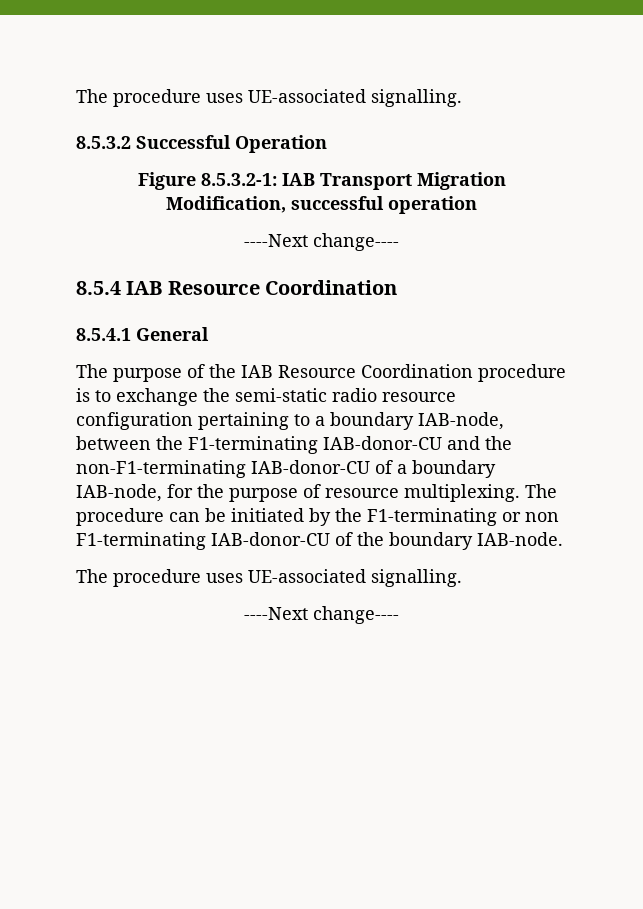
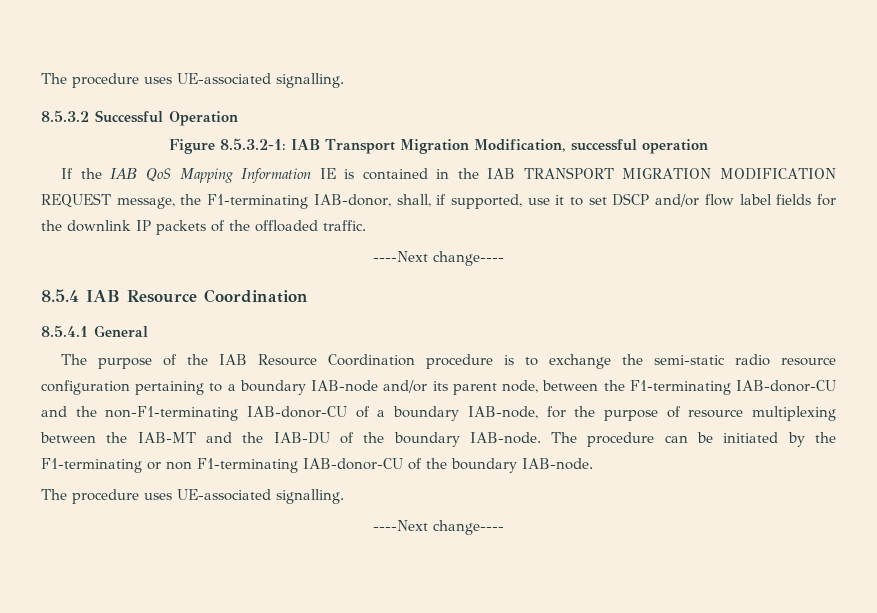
(477, 205) none -> [61,167,837,183] [41,193,837,209] [41,220,366,235] // If the IAB QoS Mapping Information IE is contained in the IAB TRANSPORT MIGRATION MODIFICATION REQUEST message, the F1-terminating IAB-donor, shall, if supported, use it to set DSCP and/or flow label fields for the downlink IP packets of the offloaded traffic.
[418,412,504,430] IAB-node, -> [311,380,539,395] IAB-node and/or its parent node,
[404,484,520,502] multiplexing. -> [752,406,837,421] [40,432,541,447] multiplexing between the IAB-MT and the IAB-DU of the boundary IAB-node.

